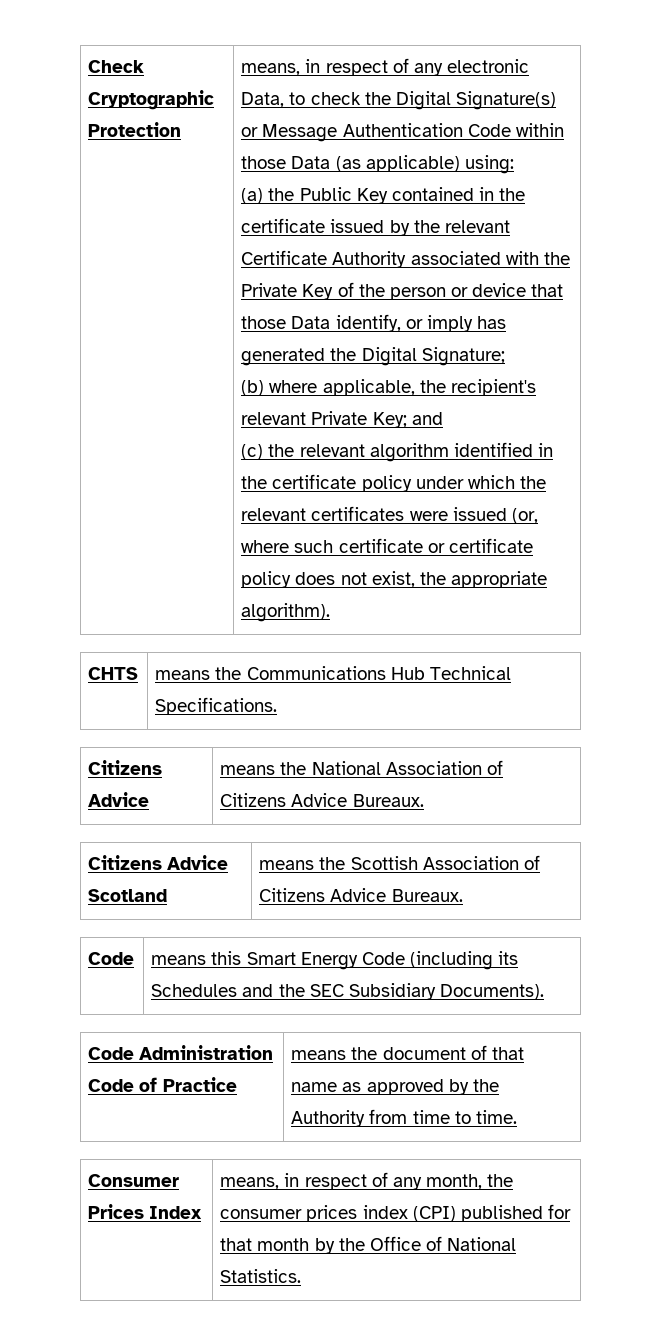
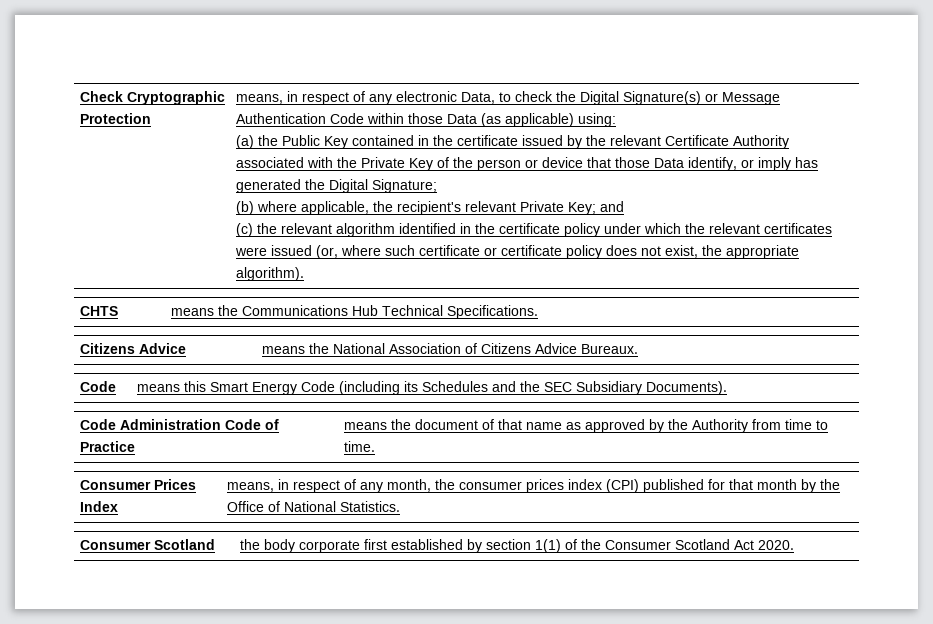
[88,855,229,870] [88,889,168,902] [259,855,540,870] [259,888,463,902] // Citizens Advice Scotland | means the Scottish Association of Citizens Advice Bureaux. -> (638, 349) none
(302, 1276) none -> [79,539,215,550] [239,539,794,553] // Consumer Scotland | the body corporate first established by section 1(1) of the Consumer Scotland Act 2020.

